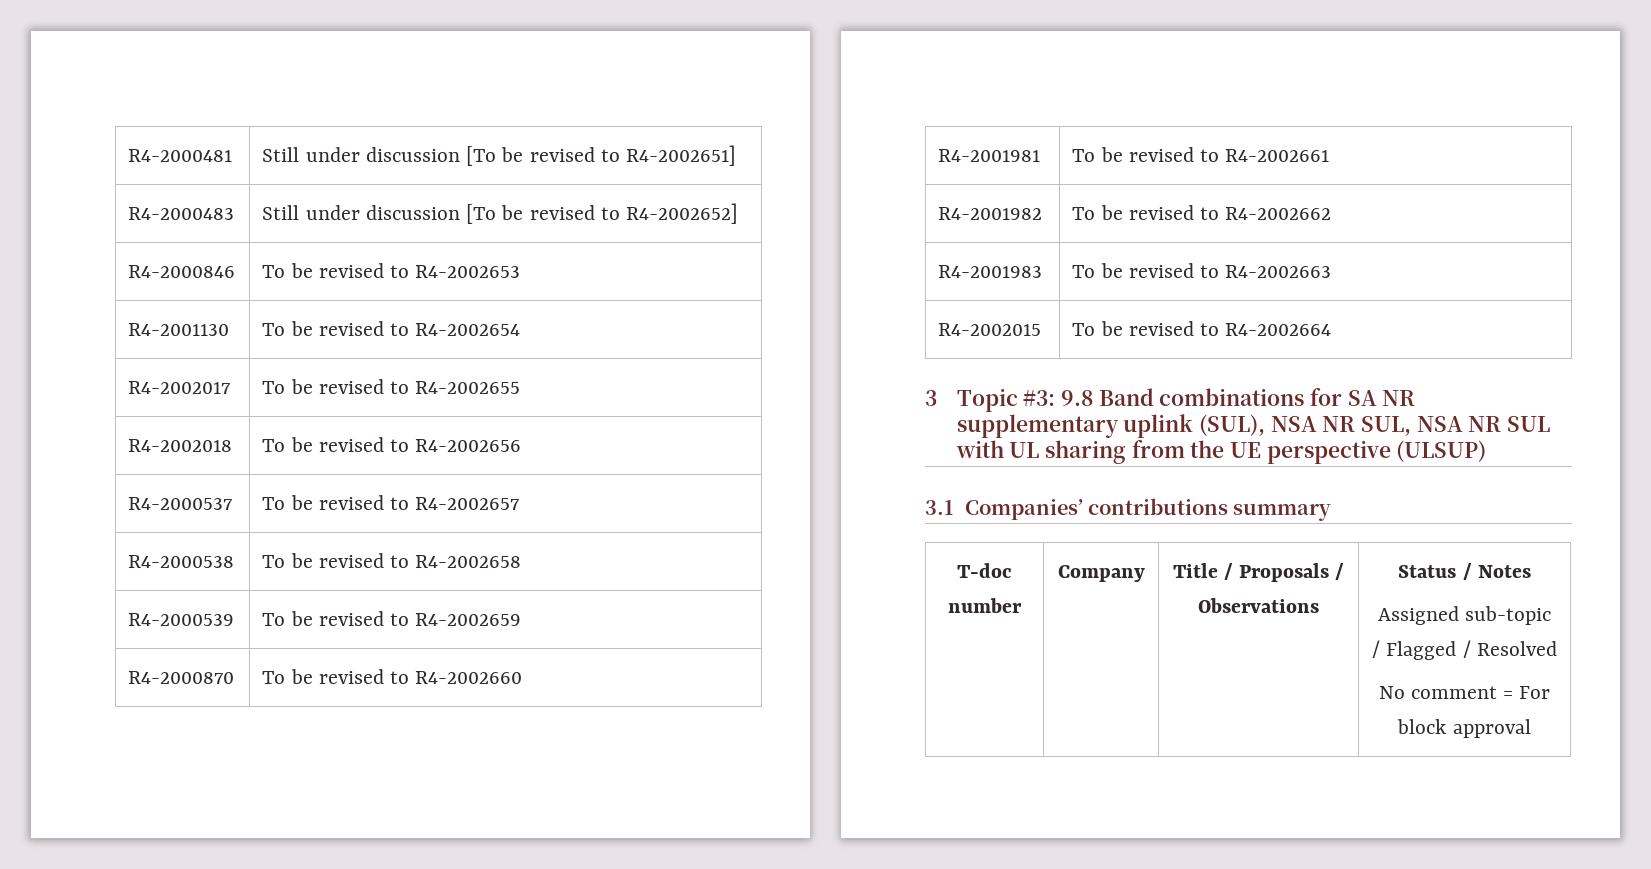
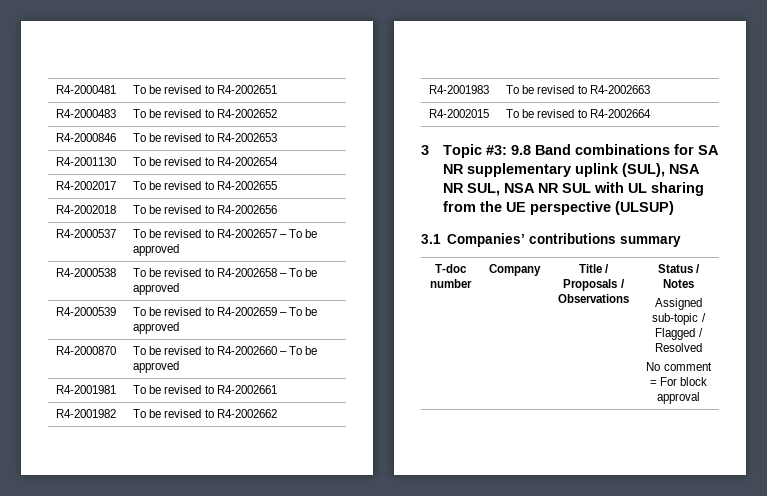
[262,145,736,166] Still under discussion [To be revised to R4-2002651] -> [133,85,277,94] To be revised to R4-2002651
[262,203,738,224] Still under discussion [To be revised to R4-2002652] -> [133,109,277,118] To be revised to R4-2002652
(520, 503) none -> [279,229,317,238] [133,244,180,256] – To be approved
(522, 561) none -> [279,268,317,277] [133,283,180,295] – To be approved
(522, 619) none -> [279,307,317,316] [133,322,180,334] – To be approved
(523, 677) none -> [279,346,317,355] [133,361,180,373] – To be approved

